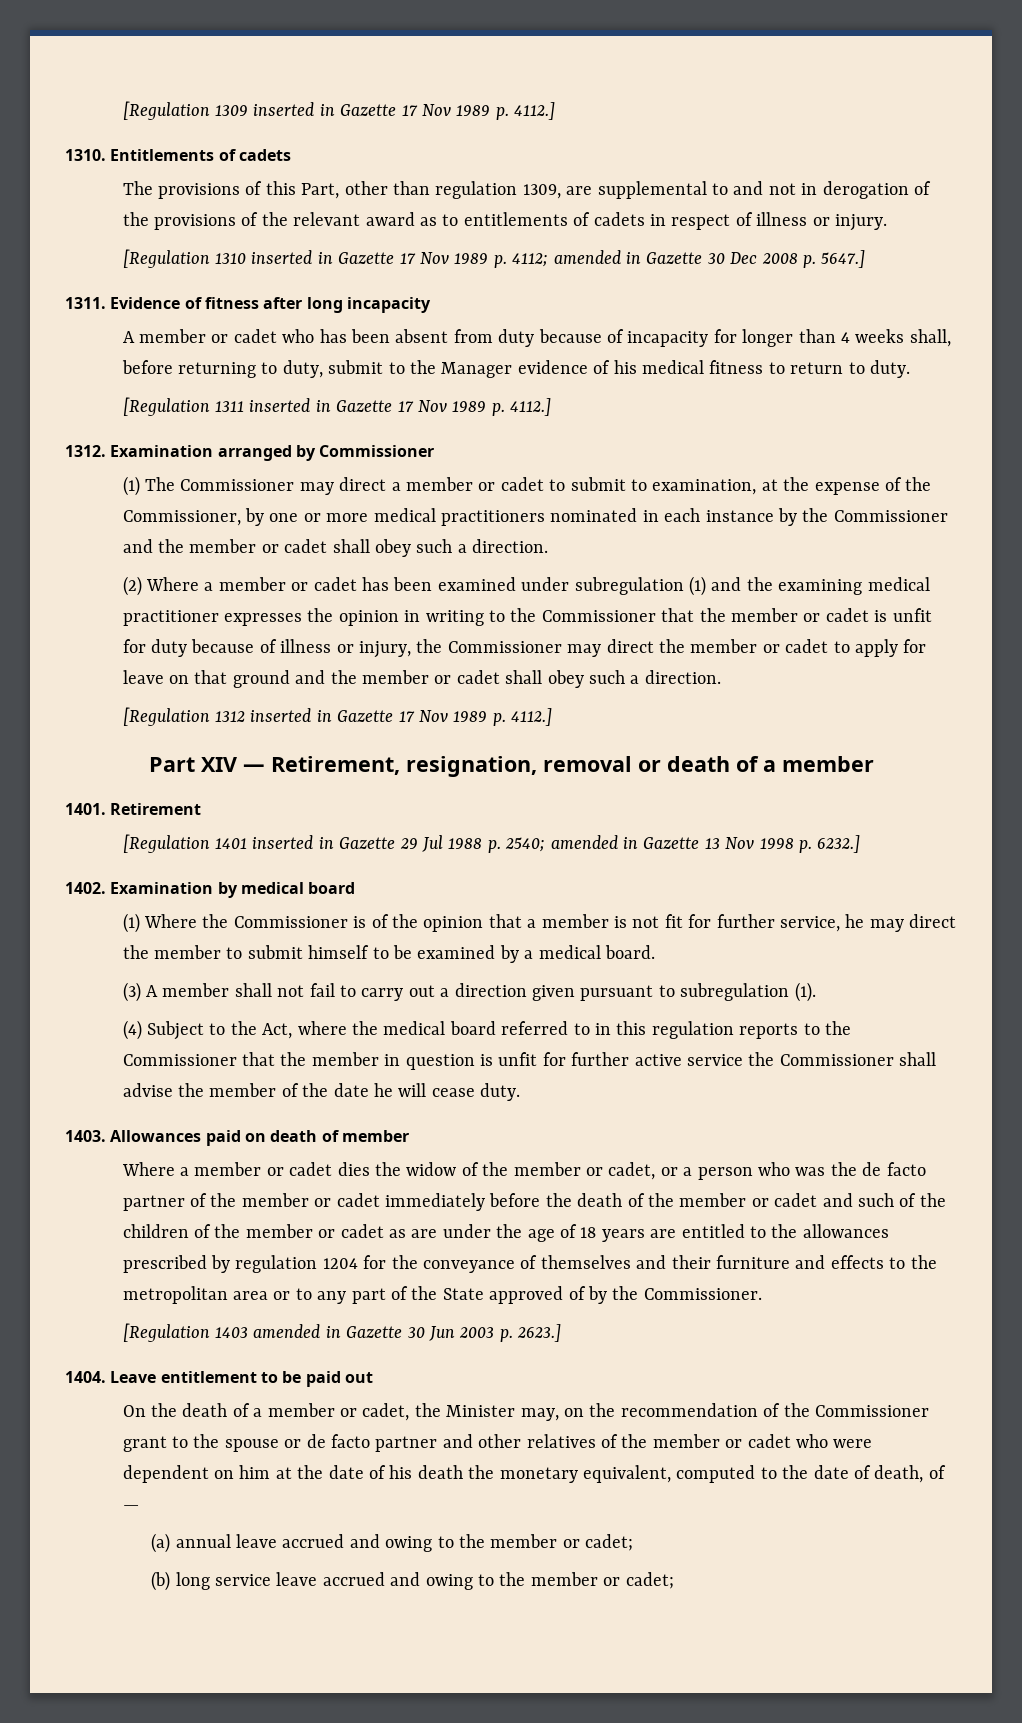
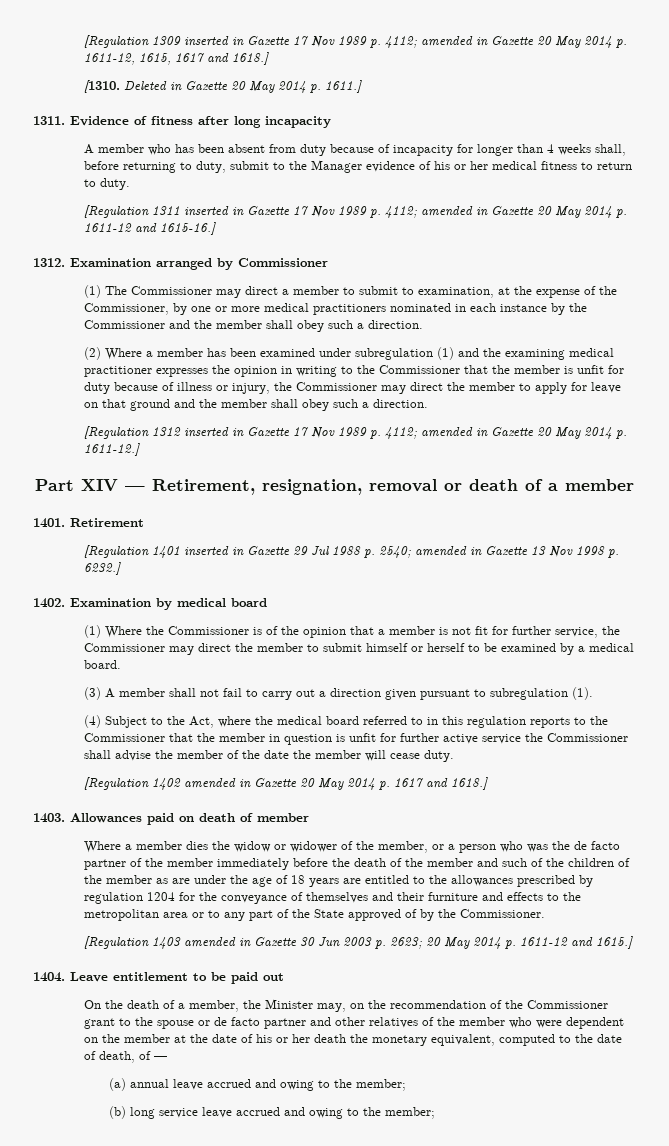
[514,102,556,120] [65,149,291,161] [122,181,931,199] [122,212,887,231] [122,249,866,268] 4112.] // 1310. Entitlements of cadets // The provisions of this Part, other than regulation 1309, are supplemental to and not in derogation of the provisions of the relevant award as to entitlements of cadets in respect of illness or injury. // [Regulation 1310 inserted in Gazette 17 Nov 1989 p. 4112; amended in Gazette 30 Dec 2008 p. 5647.] -> [384,36,627,48] [83,52,269,65] [83,80,362,93] 4112; amended in Gazette 20 May 2014 p. 1611-12, 1615, 1617 and 1618.] // [1310. Deleted in Gazette 20 May 2014 p. 1611.]
[211,329,277,343] or cadet -> (144, 148) none
(637, 367) none -> [453,161,488,170] or her
[510,398,552,416] 4112.] -> [384,206,627,218] [83,222,216,235] 4112; amended in Gazette 20 May 2014 p. 1611-12 and 1615-16.]
[478,477,544,491] or cadet -> (339, 290) none
[261,539,328,553] or cadet -> (262, 324) none
[291,577,357,591] or cadet -> (203, 352) none
[803,608,869,622] or cadet -> (560, 369) none
[762,639,829,653] or cadet -> (515, 386) none
[434,670,500,684] or cadet -> (267, 403) none
[511,708,553,726] 4112.] -> [384,427,627,439] [83,443,140,456] 4112; amended in Gazette 20 May 2014 p. 1611-12.]
[845,914,865,928] he -> [601,626,620,635] [83,643,165,652] the Commissioner
(370, 952) none -> [410,643,465,652] or herself
[373,1083,393,1097] he -> [292,750,361,759] the member
(521, 1092) none -> [83,777,488,790] // [Regulation 1402 amended in Gazette 20 May 2014 p. 1617 and 1618.]
[266,1162,333,1176] or cadet -> (182, 845) none
[461,1162,656,1180] of the member or cadet, -> [273,841,428,853] or widower of the member,
[314,1193,380,1207] or cadet -> (213, 862) none
[751,1193,818,1207] or cadet -> (473, 862) none
[318,1224,384,1238] or cadet -> (152, 879) none
[517,1324,562,1342] 2623.] -> [389,936,633,949] 2623; 20 May 2014 p. 1611-12 and 1615.]
[267,1403,410,1421] member or cadet, -> [188,1000,239,1012] member,
[725,1434,791,1448] or cadet -> (505, 1021) none
[239,1465,271,1479] him -> [101,1034,170,1043] the member
(413, 1472) none -> [275,1034,310,1043] or her
[490,1534,634,1551] member or cadet; -> [356,1079,407,1091] member;
[530,1572,674,1589] member or cadet; -> [385,1107,436,1119] member;

